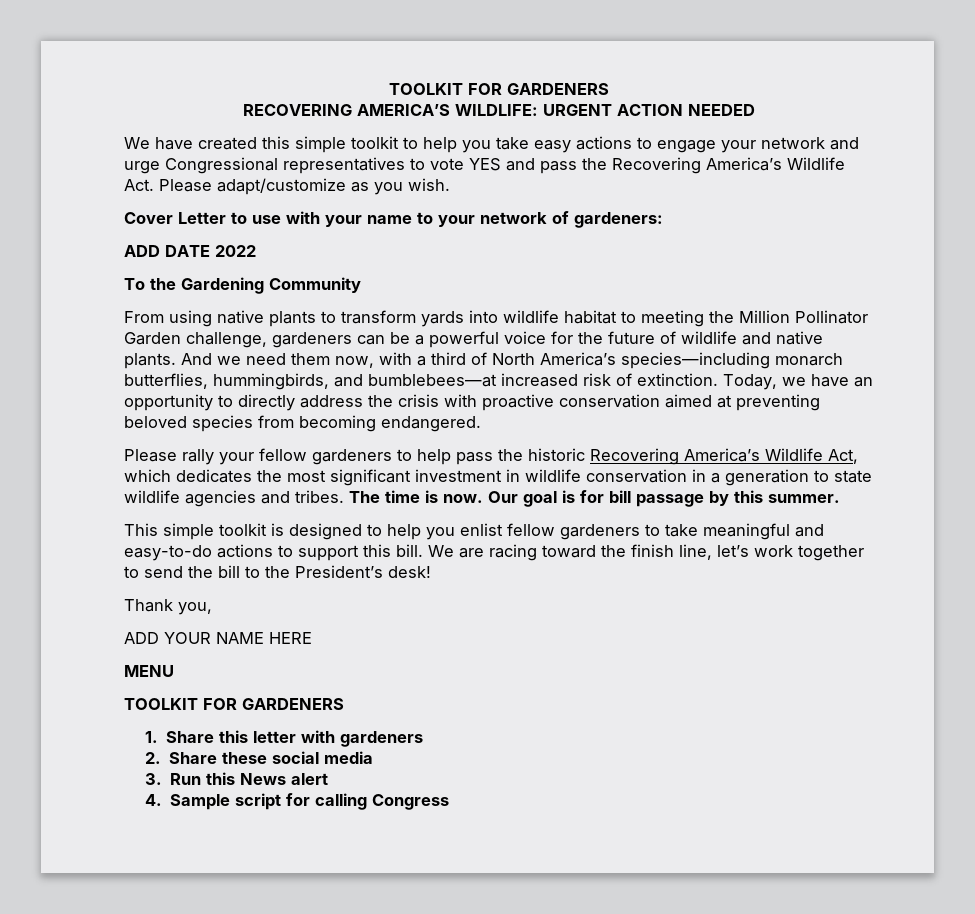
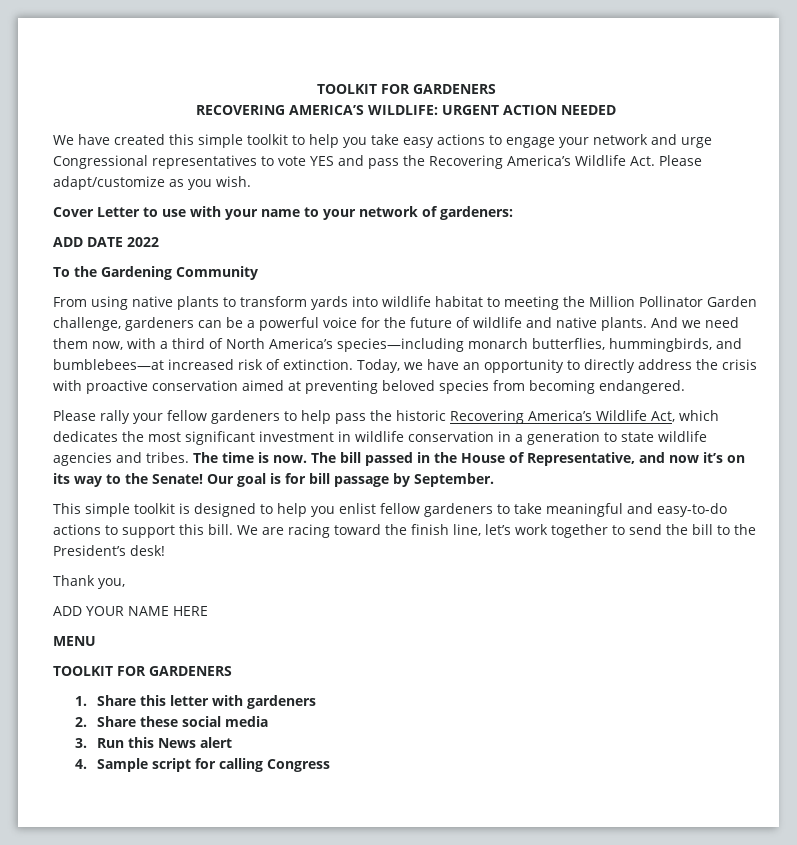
(483, 498) none -> [311,452,745,466] [53,473,203,487] The bill passed in the House of Representative, and now it’s on its way to the Senate!
[734,490,840,503] this summer. -> [414,473,494,487] September.

